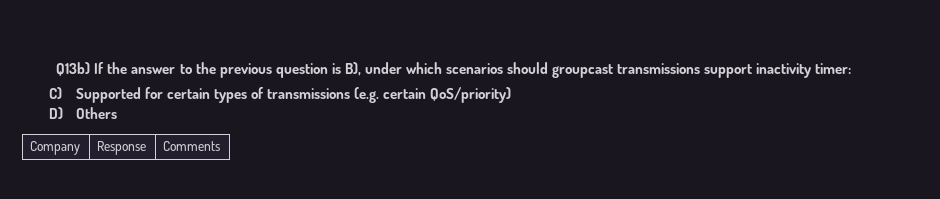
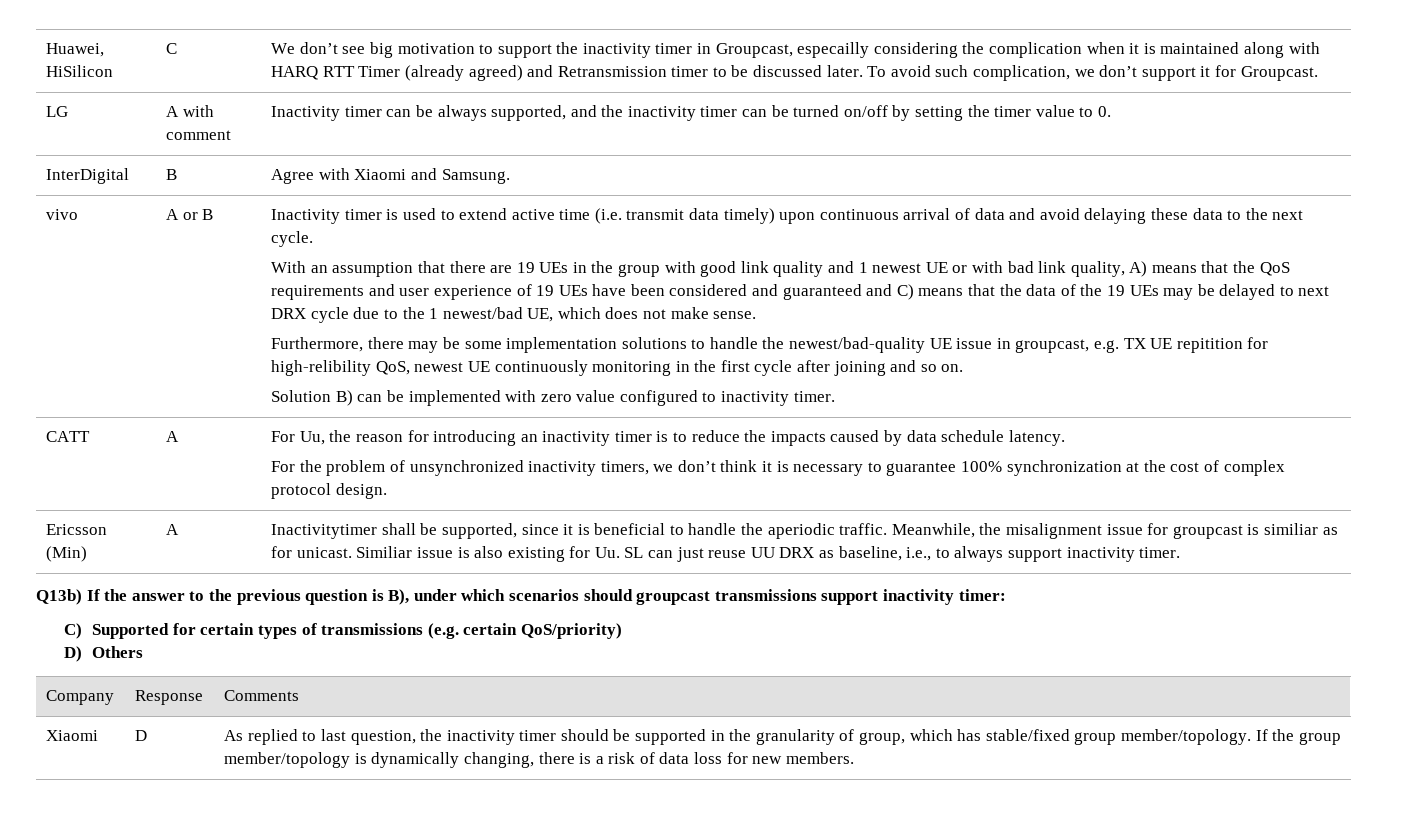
(56, 69) none -> [46,43,105,57] [46,65,114,77] [166,43,178,54] [271,42,1320,58] [271,65,1318,81] [46,106,69,117] [166,105,214,117] [166,130,232,140] [271,105,1111,121] [46,168,130,184] [166,169,178,180] [271,168,510,184] [46,209,79,220] [166,209,214,220] [271,208,1304,224] [271,231,314,247] [271,261,1290,277] [271,284,1330,300] [271,307,757,323] [271,337,1269,353] [271,360,964,376] [271,390,835,406] [46,431,91,442] [166,431,180,442] [271,430,1065,446] [271,460,1285,476] [271,483,387,499] [46,524,108,535] [46,546,88,562] [166,524,180,535] [271,523,1338,539] [271,546,1181,562] Huawei, HiSilicon | C | We don’t see big motivation to support the inactivity timer in Groupcast, especailly considering the complication when it is maintained along with HARQ RTT Timer (already agreed) and Retransmission timer to be discussed later. To avoid such complication, we don’t support it for Groupcast. // LG | A with comment | Inactivity timer can be always supported, and the inactivity timer can be turned on/off by setting the timer value to 0. // InterDigital | B | Agree with Xiaomi and Samsung. // vivo | A or B | Inactivity timer is used to extend active time (i.e. transmit data timely) upon continuous arrival of data and avoid delaying these data to the next cycle. // With an assumption that there are 19 UEs in the group with good link quality and 1 newest UE or with bad link quality, A) means that the QoS requirements and user experience of 19 UEs have been considered and guaranteed and C) means that the data of the 19 UEs may be delayed to next DRX cycle due to the 1 newest/bad UE, which does not make sense. // Furthermore, there may be some implementation solutions to handle the newest/bad-quality UE issue in groupcast, e.g. TX UE repitition for high-relibility QoS, newest UE continuously monitoring in the first cycle after joining and so on. // Solution B) can be implemented with zero value configured to inactivity timer. // CATT | A | For Uu, the reason for introducing an inactivity timer is to reduce the impacts caused by data schedule latency. // For the problem of unsynchronized inactivity timers, we don’t think it is necessary to guarantee 100% synchronization at the cost of complex protocol design. // Ericsson (Min) | A | Inactivitytimer shall be supported, since it is beneficial to handle the aperiodic traffic. Meanwhile, the misalignment issue for groupcast is similiar as for unicast. Similiar issue is also existing for Uu. SL can just reuse UU DRX as baseline, i.e., to always support inactivity timer. //
(221, 146) none -> [46,730,99,741] [135,730,148,741] [224,729,1341,745] [224,752,854,768] // Xiaomi | D | As replied to last question, the inactivity timer should be supported in the granularity of group, which has stable/fixed group member/topology. If the group member/topology is dynamically changing, there is a risk of data loss for new members.

